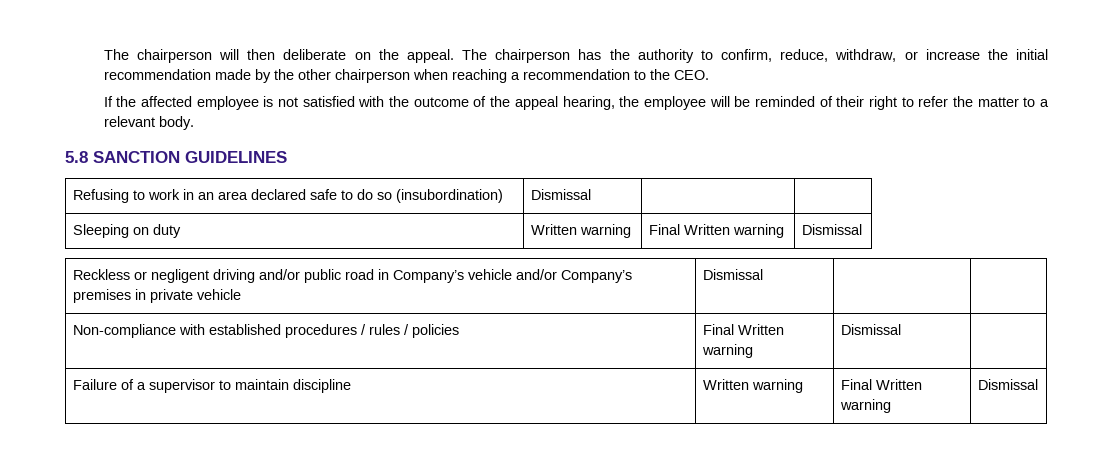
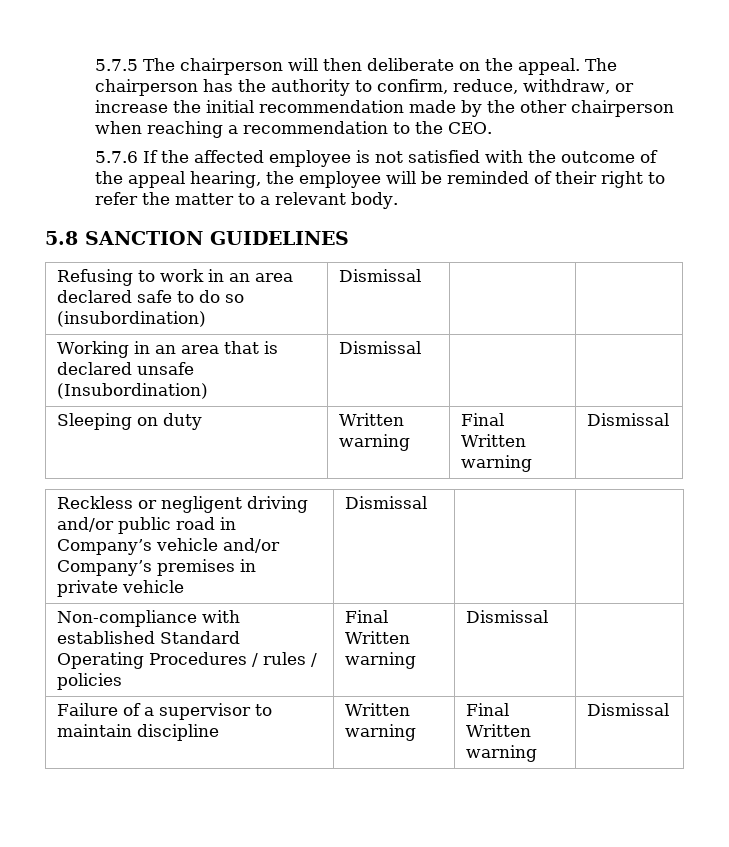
(103, 54) none -> [95,59,139,71] 5.7.5
(709, 75) none -> [95,151,139,163] 5.7.6
(591, 194) none -> [57,341,279,358] [57,362,195,375] [57,383,209,399] [339,341,422,354] // Working in an area that is declared unsafe (Insubordination) | Dismissal | |
[284,324,357,338] procedures -> [160,631,241,644] [57,652,248,669] Standard Operating Procedures

